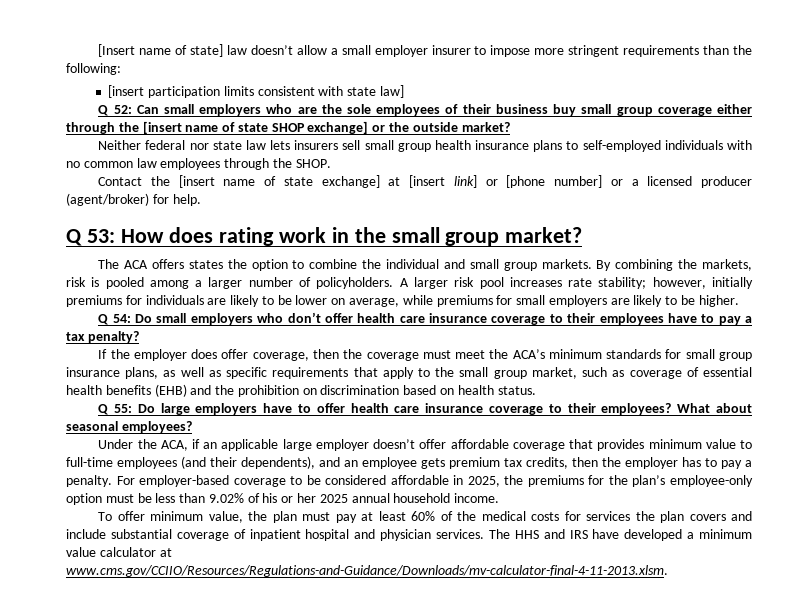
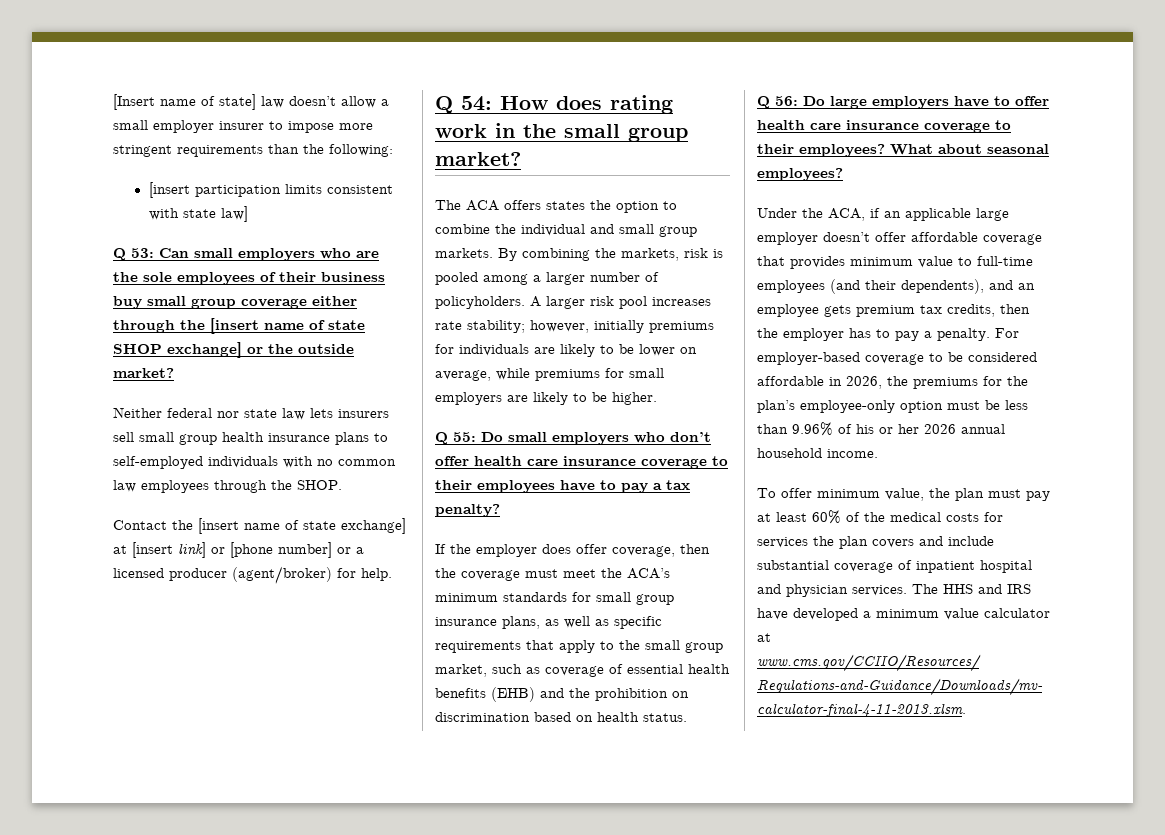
[113,105,132,114] 52: -> [131,248,154,258] 53:
[86,229,115,243] 53: -> [461,96,492,111] 54:
[112,314,131,323] 54: -> [453,432,476,442] 55:
[114,404,133,413] 55: -> [775,96,798,106] 56:
[467,476,500,487] 2025, -> [846,376,882,389] 2026,
[208,493,244,503] 9.02% -> [792,422,833,436] 9.96%
[319,494,348,503] 2025 -> [924,424,956,434] 2026

